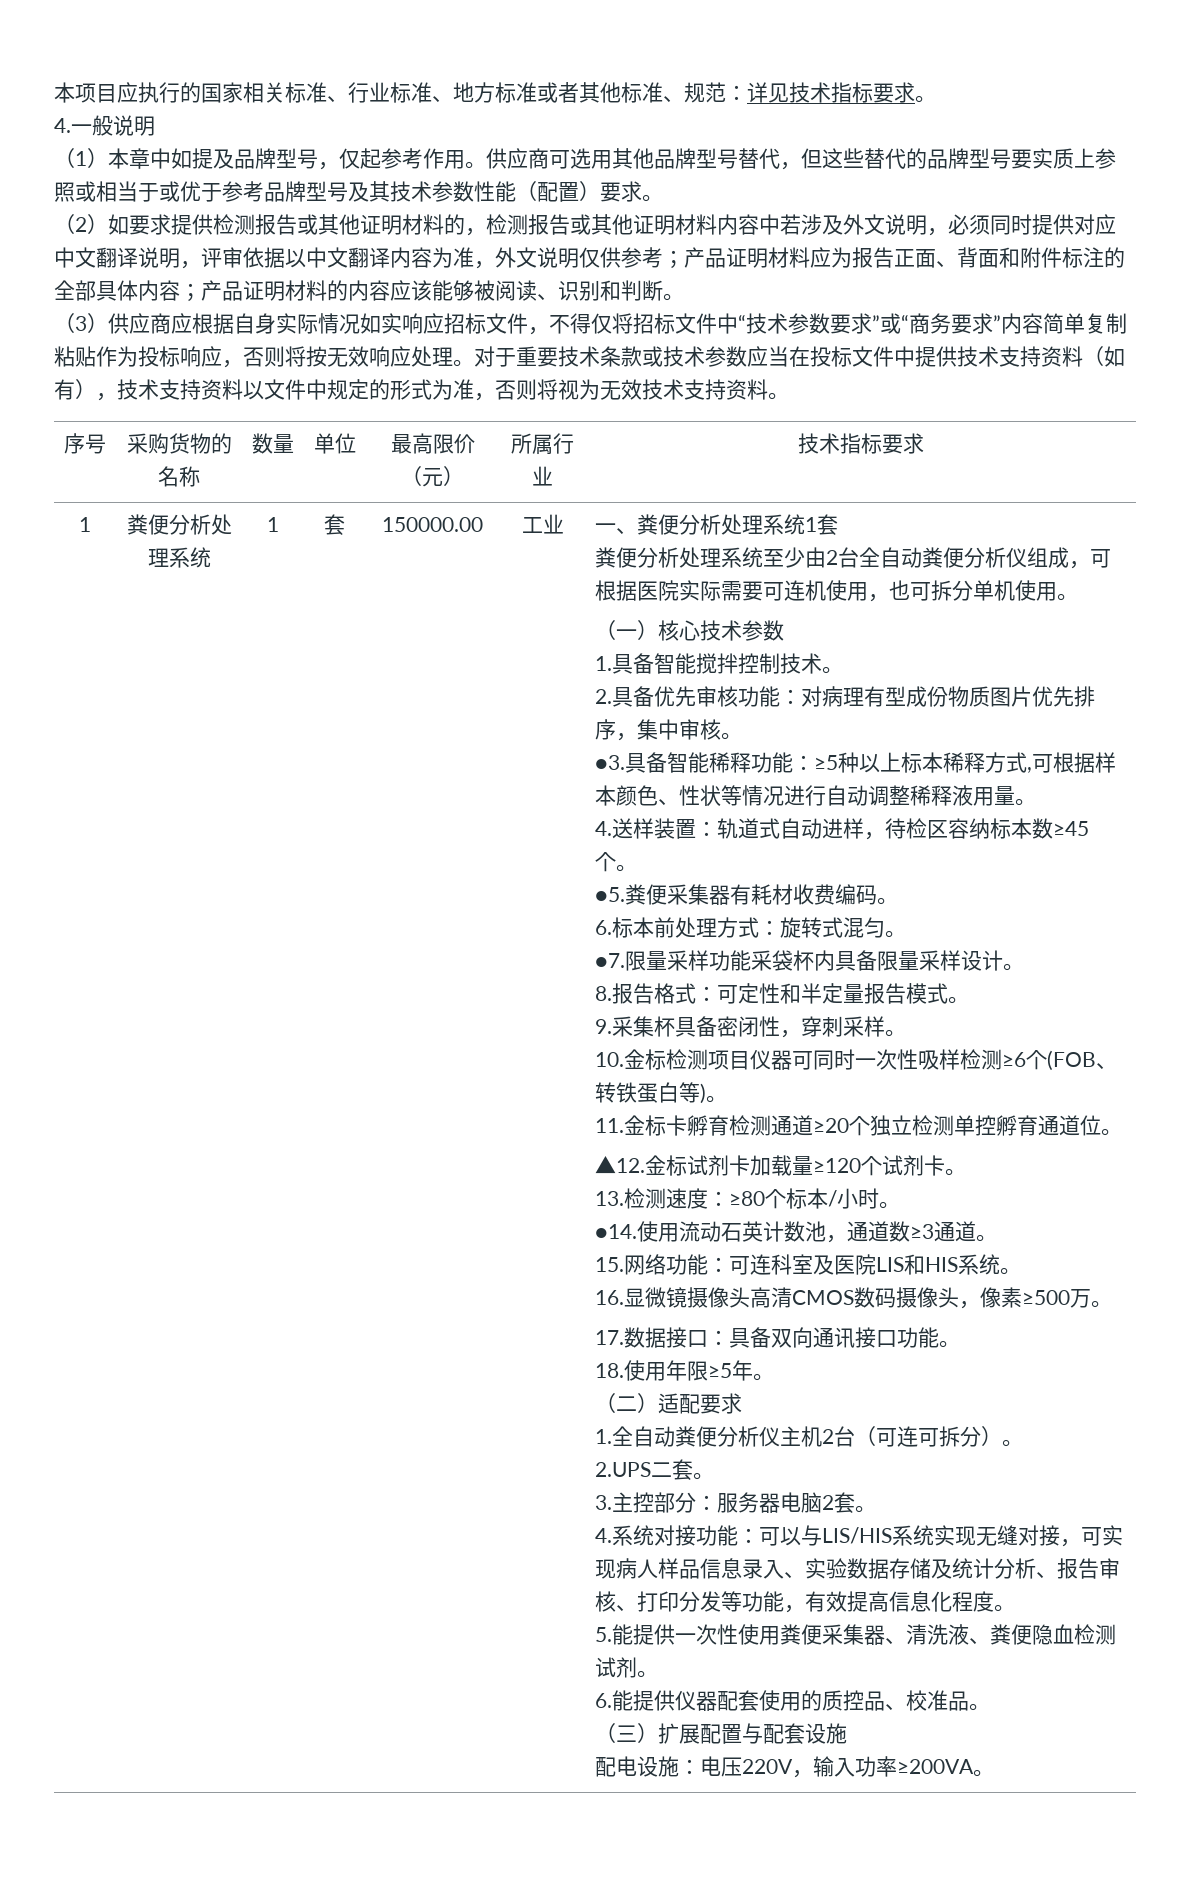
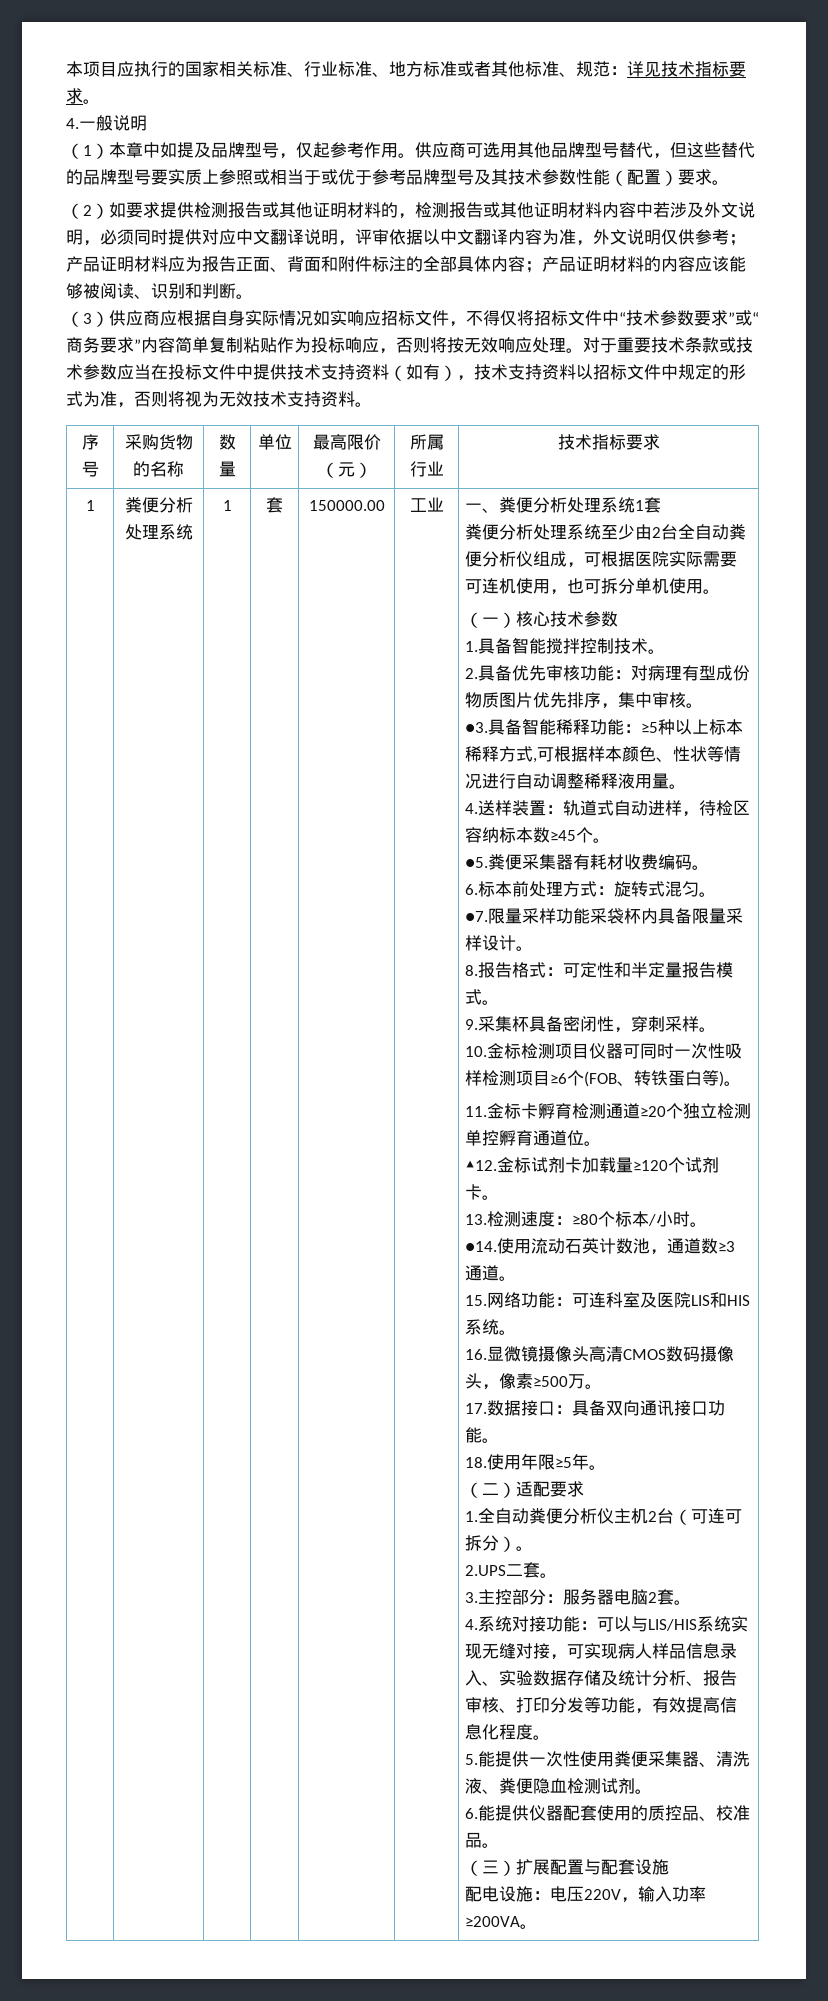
(264, 390) none -> [593,364,627,380] 招标
(1002, 1059) none -> [516,1070,551,1086] 项目

